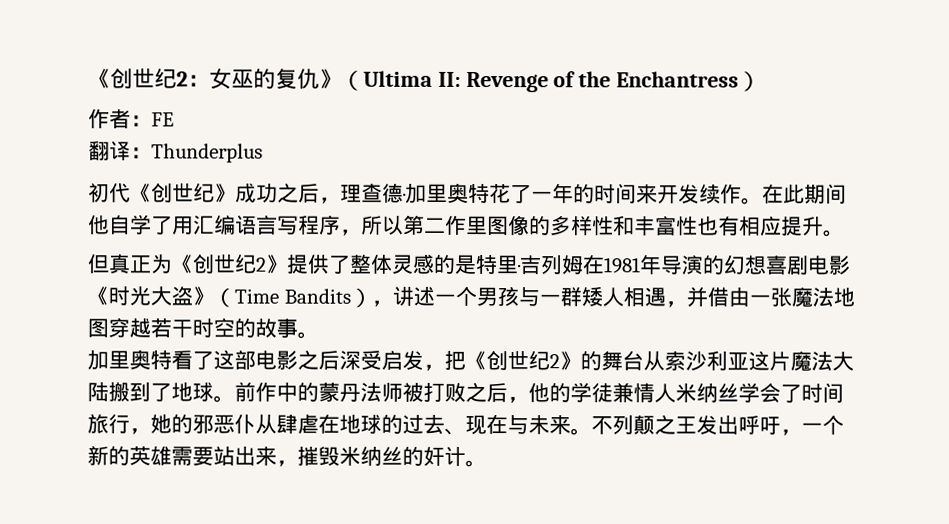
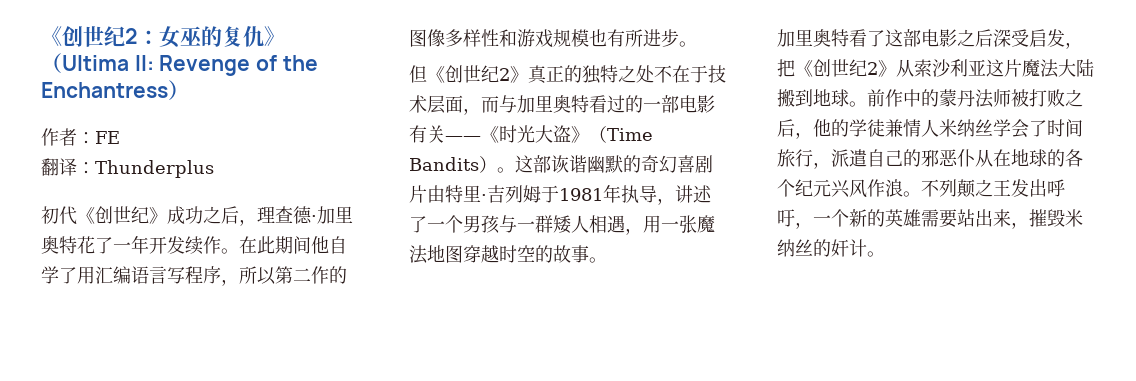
[573,183,658,204] 的时间来 -> (149, 244) none
[466,215,824,237] 里图像的多样性和丰富性也有相应提升 -> [329,266,347,284] [409,29,679,48] 的图像多样性和游戏规模也有所进步
[108,253,851,275] 真正为《创世纪2》提供了整体灵感的是特里·吉列姆在1981年导演的幻想喜剧电影 -> [427,65,726,84] [409,95,715,115] [409,125,481,143] 《创世纪2》真正的独特之处不在于技术层面，而与加里奥特看过的一部电影有关——
[370,286,435,307] ，讲述 -> [497,155,713,173] [409,184,712,205] [409,216,427,233] 。这部诙谐幽默的奇幻喜剧片由特里·吉列姆于1981年执导，讲述了
[685,286,750,308] 并借由 -> [643,215,661,233] 用
[150,317,193,338] 若干 -> (499, 254) none
[580,350,644,371] 的舞台 -> (896, 68) none
[150,383,172,402] 了 -> (813, 98) none
[150,414,172,434] 她 -> [831,149,903,167] 派遣自己
[276,413,319,434] 肆虐 -> (993, 158) none
[402,414,571,436] 过去、现在与未来 -> [1065,149,1083,167] [777,179,903,198] 各个纪元兴风作浪

